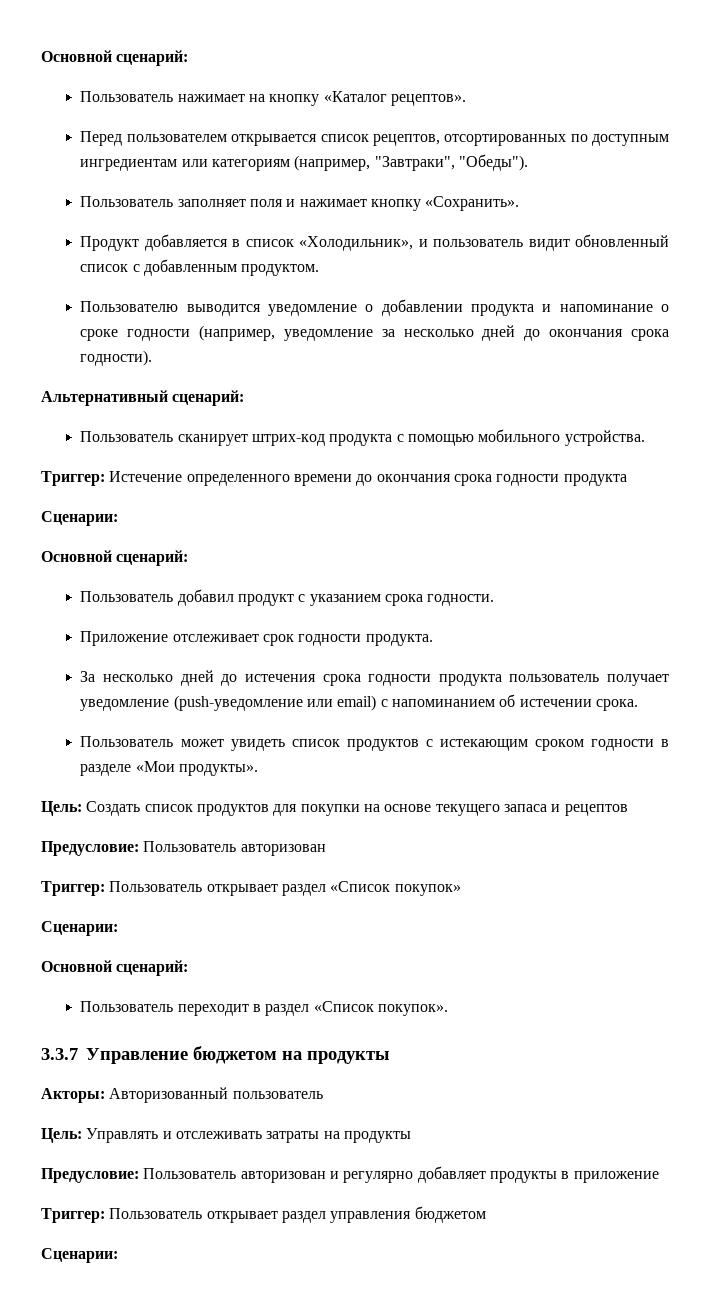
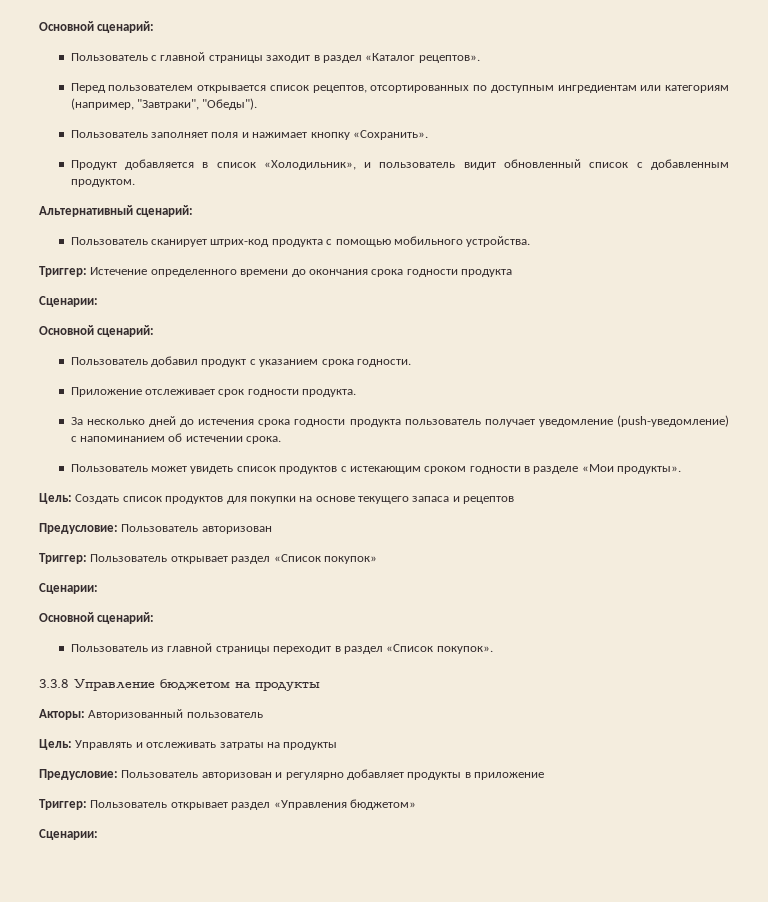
[41,50,189,66] [80,91,320,106] Основной сценарий: // Пользователь нажимает на кнопку -> [39,21,155,33] [70,52,362,63] Основной сценарий: // Пользователь с главной страницы заходит в раздел
[80,299,669,316] [80,325,669,341] [80,350,153,366] // Пользователю выводится уведомление о добавлении продукта и напоминание о сроке годности (например, уведомление за несколько дней до окончания срока годности). -> (135, 183) none
[173,695,377,711] (push-уведомление или email) -> [616,415,729,427] (push-уведомление)
(174, 1006) none -> [151,643,270,654] из главной страницы
[41,1048,78,1060] 3.3.7 -> [39,679,68,688] 3.3.8
[330,1206,486,1223] управления бюджетом -> [273,799,416,810] «Управления бюджетом»

